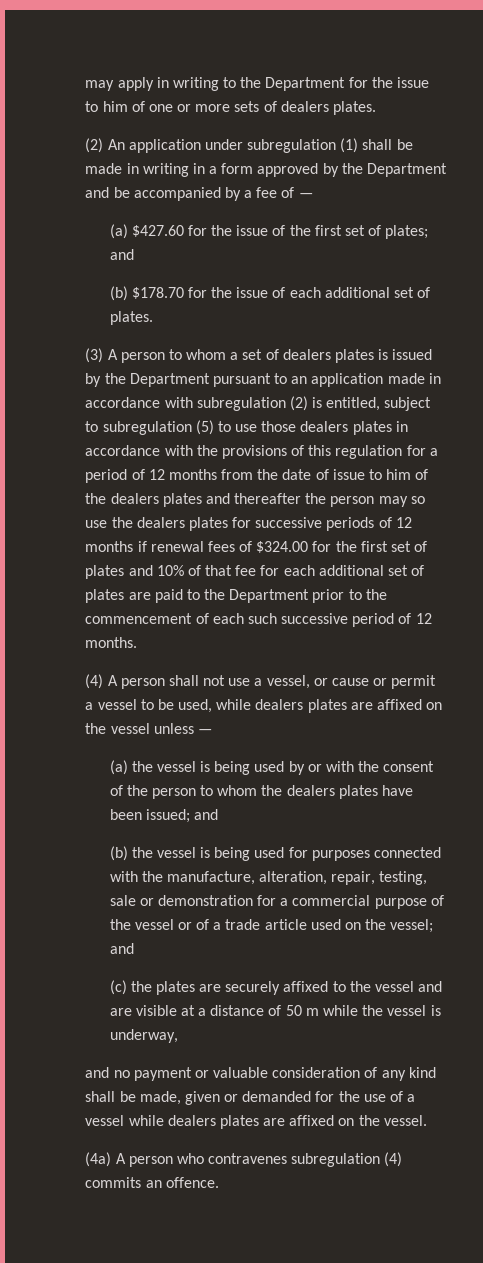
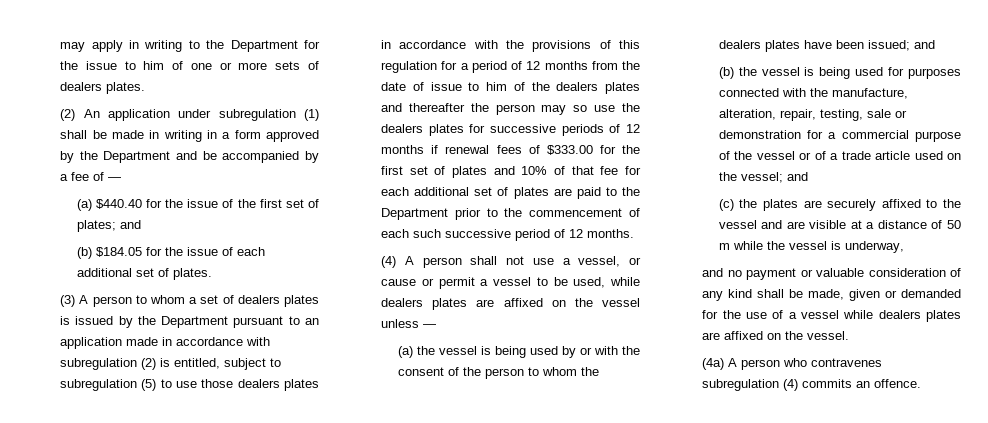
[131,225,184,237] $427.60 -> [95,199,142,209] $440.40
[131,287,184,299] $178.70 -> [95,247,142,257] $184.05
[256,541,309,553] $324.00 -> [546,145,593,155] $333.00

